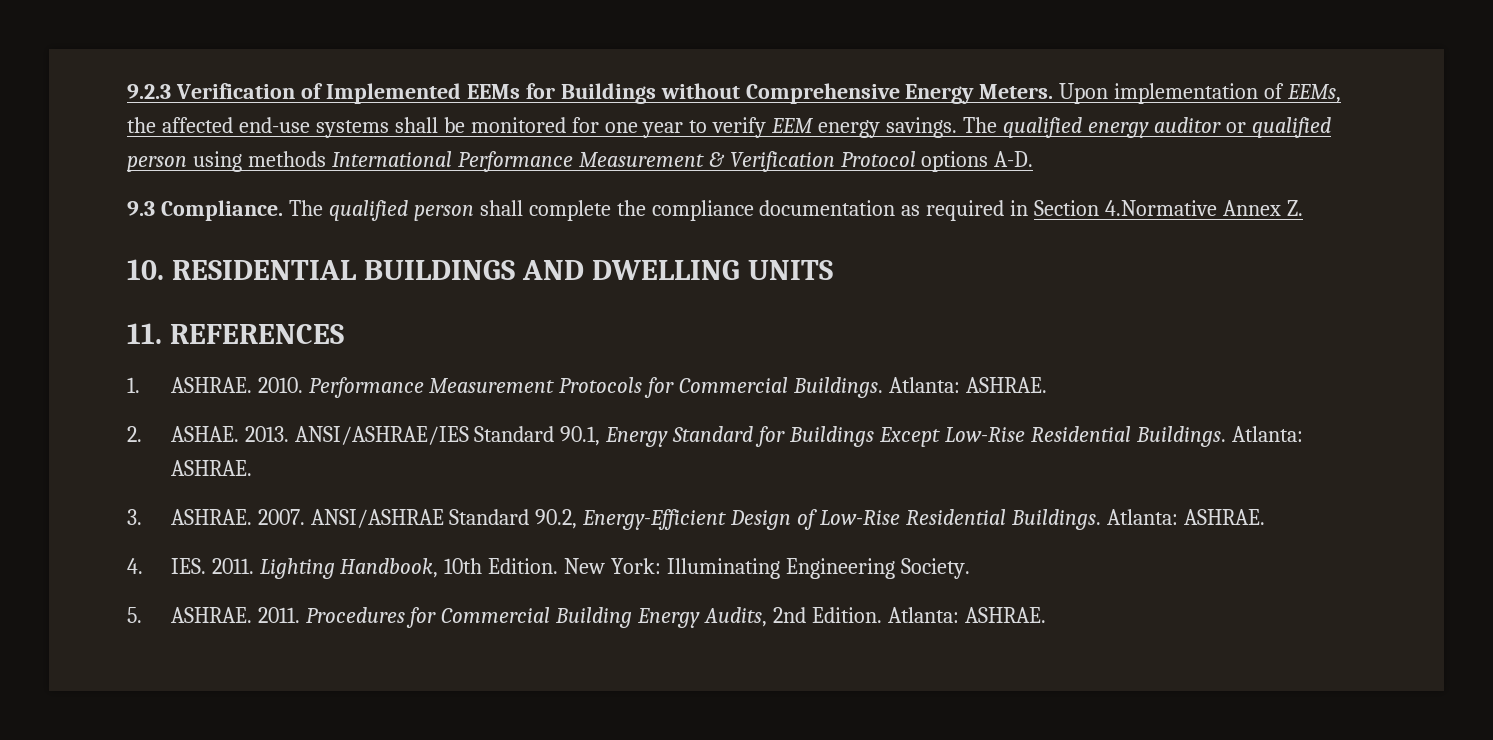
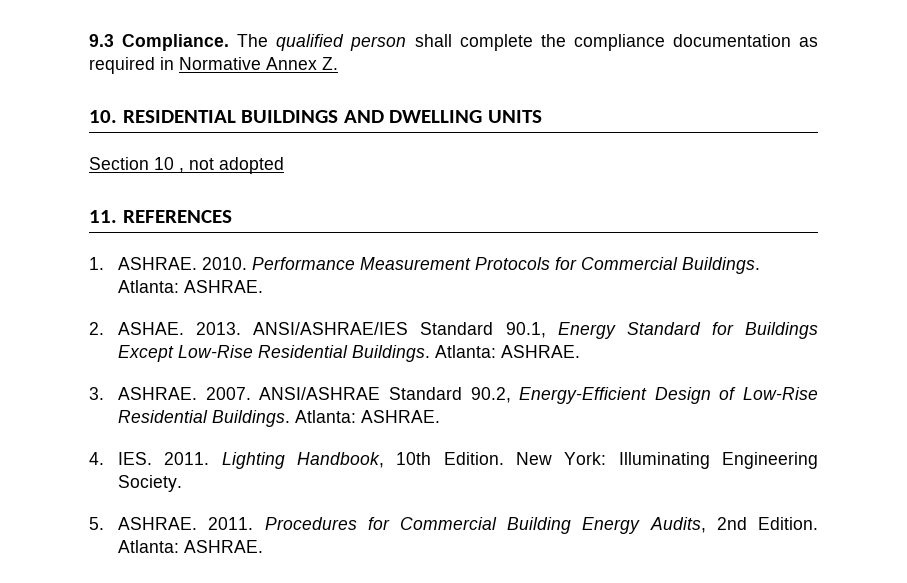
[127,83,1342,104] [127,117,1331,138] [127,151,1034,172] 9.2.3 Verification of Implemented EEMs for Buildings without Comprehensive Energy Meters. Upon implementation of EEMs, the affected end-use systems shall be monitored for one year to verify EEM energy savings. The qualified energy auditor or qualified person using methods International Performance Measurement & Verification Protocol options A-D. // -> (89, 40) none
[1034,200,1218,216] Section 4.Normative -> [179,57,261,70] Normative
(833, 270) none -> [89,157,284,174] // Section 10 , not adopted

